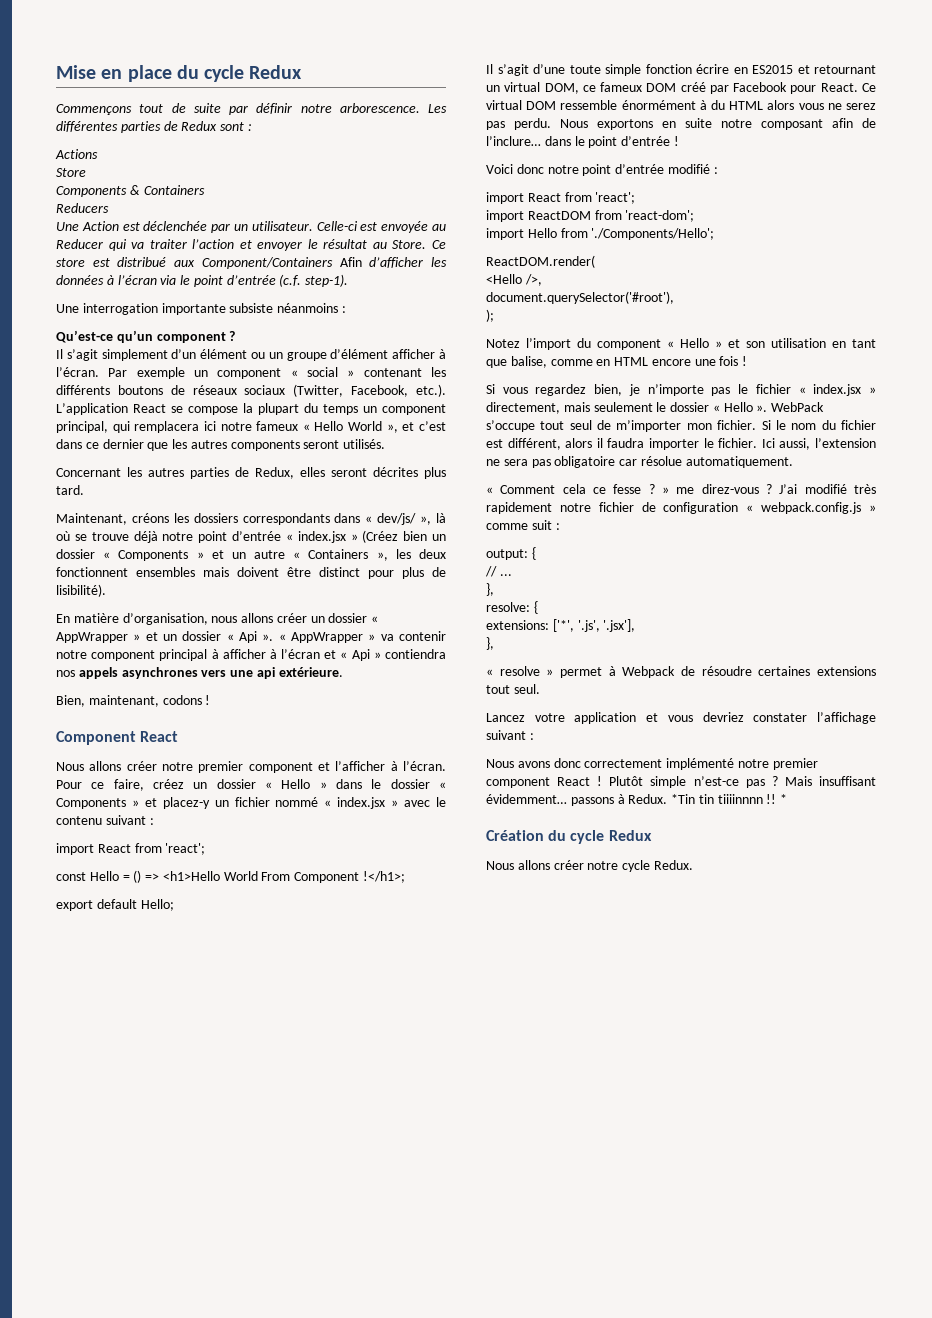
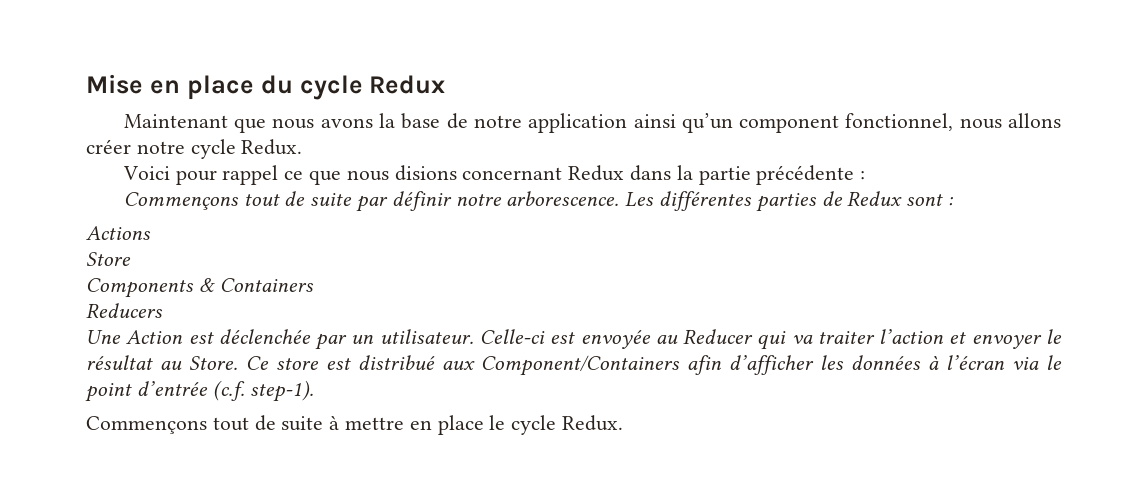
(303, 72) none -> [123,113,1062,133] [86,139,303,159] [122,165,866,185] // Maintenant que nous avons la base de notre application ainsi qu’un component fonctionnel, nous allons créer notre cycle Redux. // Voici pour rappel ce que nous disions concernant Redux dans la partie précédente :
[339,257,362,267] Afin -> [687,355,722,375] afin
[56,303,346,315] [56,330,236,343] [56,349,447,361] [56,367,446,379] [56,384,446,397] [56,403,446,415] [56,421,446,433] [56,439,386,451] [56,467,446,479] [56,485,84,495] [56,513,447,525] [56,530,446,543] [56,549,447,561] [56,567,446,579] [56,584,106,597] [56,613,379,625] [56,631,446,643] [56,649,447,661] [56,667,343,679] [56,695,211,707] [56,731,179,745] [56,761,446,773] [56,779,446,791] [56,797,446,809] [56,815,154,825] [56,843,206,855] [56,870,406,883] [56,899,174,911] [486,64,876,76] [486,82,876,94] [486,100,876,110] [486,118,876,130] [486,136,679,148] [486,164,718,176] [486,192,636,204] [486,210,695,222] [486,228,715,240] [486,255,595,268] [486,274,542,286] [486,291,674,304] [486,309,494,322] [486,338,876,350] [486,356,748,368] [486,384,876,396] [486,402,825,414] [486,420,876,432] [486,438,876,450] [486,456,793,468] [486,484,876,494] [486,502,876,514] [486,520,560,530] [486,547,536,560] [485,566,512,577] [486,583,494,596] [486,601,538,614] [486,619,636,632] [486,637,494,650] [486,666,876,678] [486,684,540,694] [486,712,876,724] [486,730,534,740] [486,758,818,770] [486,776,876,788] [486,794,788,806] [486,830,652,844] [486,860,619,870] Une interrogation importante subsiste néanmoins : // Qu’est-ce qu’un component ? // Il s’agit simplement d’un élément ou un groupe d’élément afficher à l’écran. Par exemple un component « social » contenant les différents boutons de réseaux sociaux (Twitter, Facebook, etc.). L’application React se compose la plupart du temps un component principal, qui remplacera ici notre fameux « Hello World », et c’est dans ce dernier que les autres components seront utilisés. // Concernant les autres parties de Redux, elles seront décrites plus tard. // Maintenant, créons les dossiers correspondants dans « dev/js/ », là où se trouve déjà notre point d’entrée « index.jsx » (Créez bien un dossier « Components » et un autre « Containers », les deux fonctionnent ensembles mais doivent être distinct pour plus de lisibilité). // En matière d’organisation, nous allons créer un dossier « AppWrapper » et un dossier « Api ». « AppWrapper » va contenir notre component principal à afficher à l’écran et « Api » contiendra nos appels asynchrones vers une api extérieure. // Bien, maintenant, codons ! // Component React // Nous allons créer notre premier component et l’afficher à l’écran. Pour ce faire, créez un dossier « Hello » dans le dossier « Components » et placez-y un fichier nommé « index.jsx » avec le contenu suivant : // import React from 'react'; // const Hello = () => <h1>Hello World From Component !</h1>; // export default Hello; // Il s’agit d’une toute simple fonction écrire en ES2015 et retournant un virtual DOM, ce fameux DOM créé par Facebook pour React. Ce virtual DOM ressemble énormément à du HTML alors vous ne serez pas perdu. Nous exportons en suite notre composant afin de l’inclure… dans le point d’entrée ! // Voici donc notre point d’entrée modifié : // import React from 'react'; // import ReactDOM from 'react-dom'; // import Hello from './Components/Hello'; // ReactDOM.render( // <Hello />, // document.querySelector('#root'), // ); // Notez l’import du component « Hello » et son utilisation en tant que balise, comme en HTML encore une fois ! // Si vous regardez bien, je n’importe pas le fichier « index.jsx » directement, mais seulement le dossier « Hello ». WebPack s’occupe tout seul de m’importer mon fichier. Si le nom du fichier est différent, alors il faudra importer le fichier. Ici aussi, l’extension ne sera pas obligatoire car résolue automatiquement. // « Comment cela ce fesse ? » me direz-vous ? J’ai modifié très rapidement notre fichier de configuration « webpack.config.js » comme suit : // output: { // // ... // }, // resolve: { // extensions: ['*', '.js', '.jsx'], // }, // « resolve » permet à Webpack de résoudre certaines extensions tout seul. // Lancez votre application et vous devriez constater l’affichage suivant : // Nous avons donc correctement implémenté notre premier component React ! Plutôt simple n’est-ce pas ? Mais insuffisant évidemment… passons à Redux. *Tin tin tiiiinnnn !! * // Création du cycle Redux // Nous allons créer notre -> [86,415,506,435] Commençons tout de suite à mettre en place le

